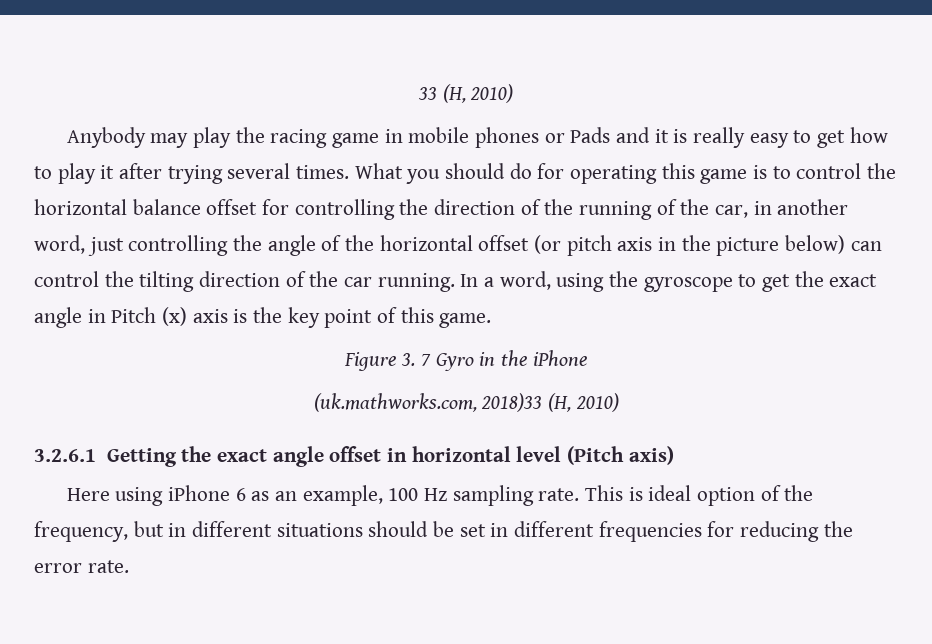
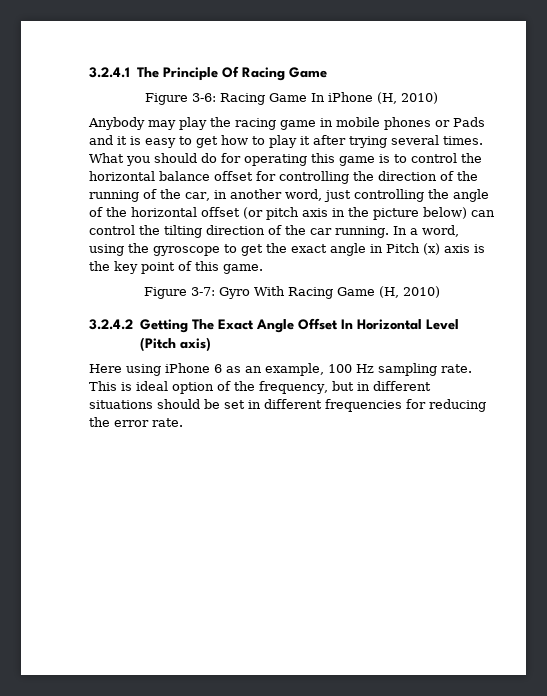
[417,87,437,100] 33 -> [89,66,327,81] [145,92,373,105] 3.2.4.1 The Principle Of Racing Game // Figure 3-6: Racing Game In iPhone
[693,127,746,148] really -> (141, 140) none
[401,350,587,371] [313,393,619,412] [34,446,562,467] 3. 7 Gyro in the iPhone // (uk.mathworks.com, 2018)33 (H, 2010) // 3.2.6.1 Getting the exact angle offset in horizontal level -> [190,286,440,299] [89,318,459,333] 3-7: Gyro With Racing Game (H, 2010) // 3.2.4.2 Getting The Exact Angle Offset In Horizontal Level

